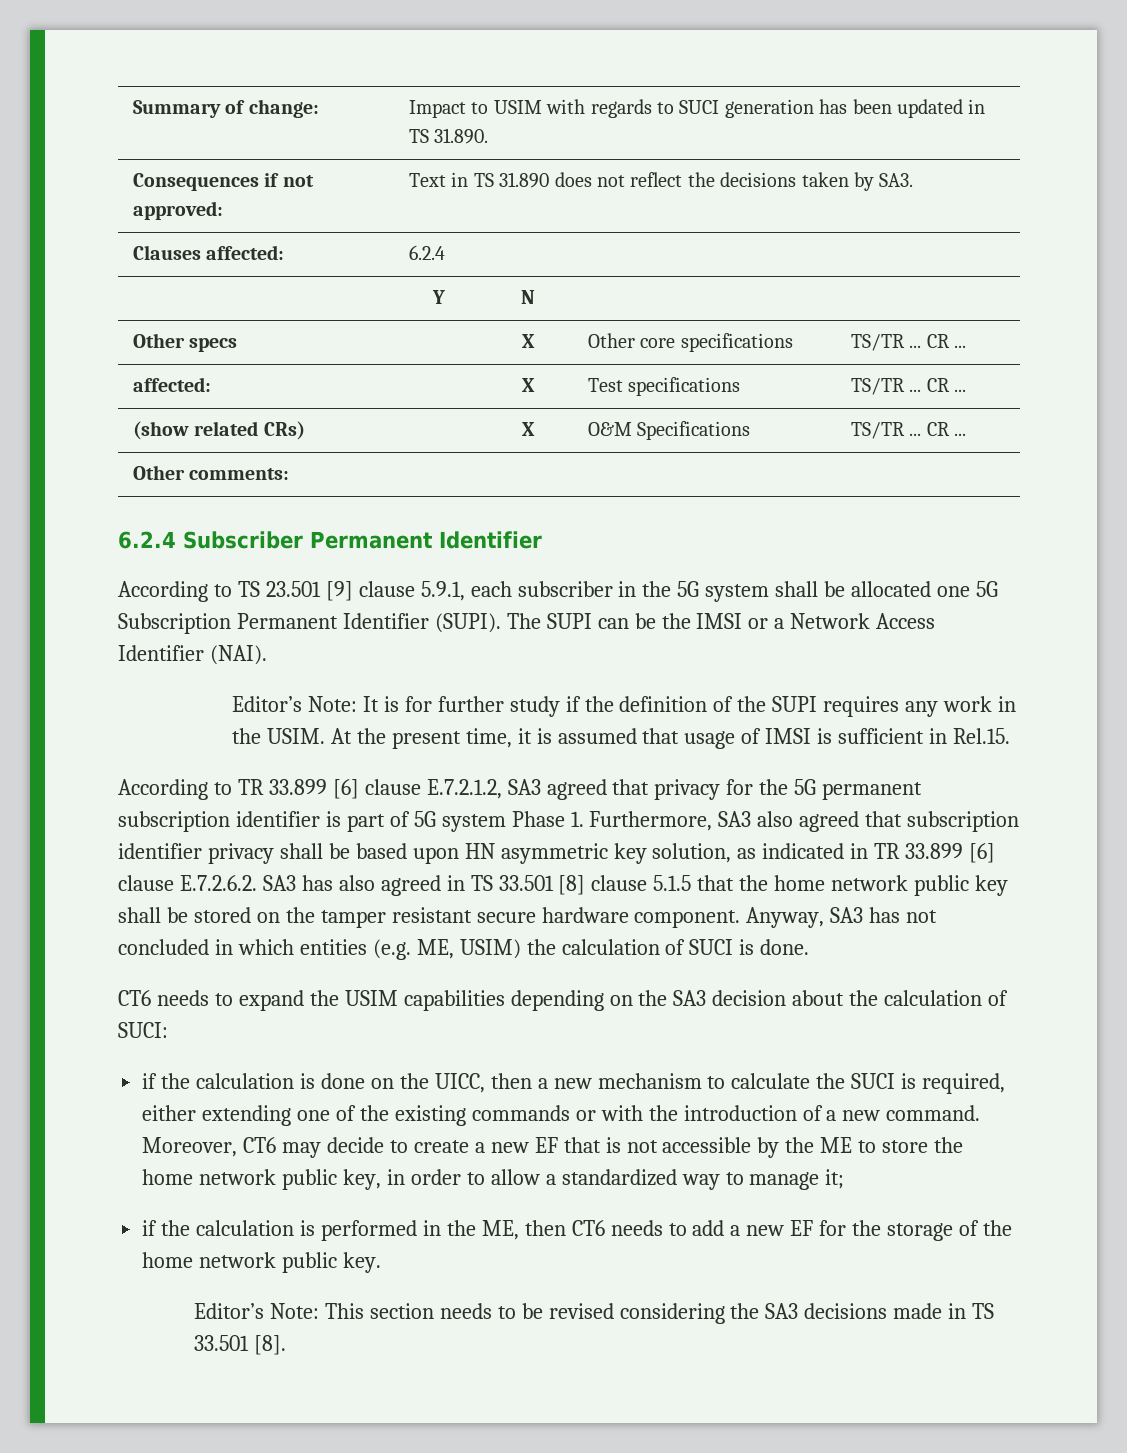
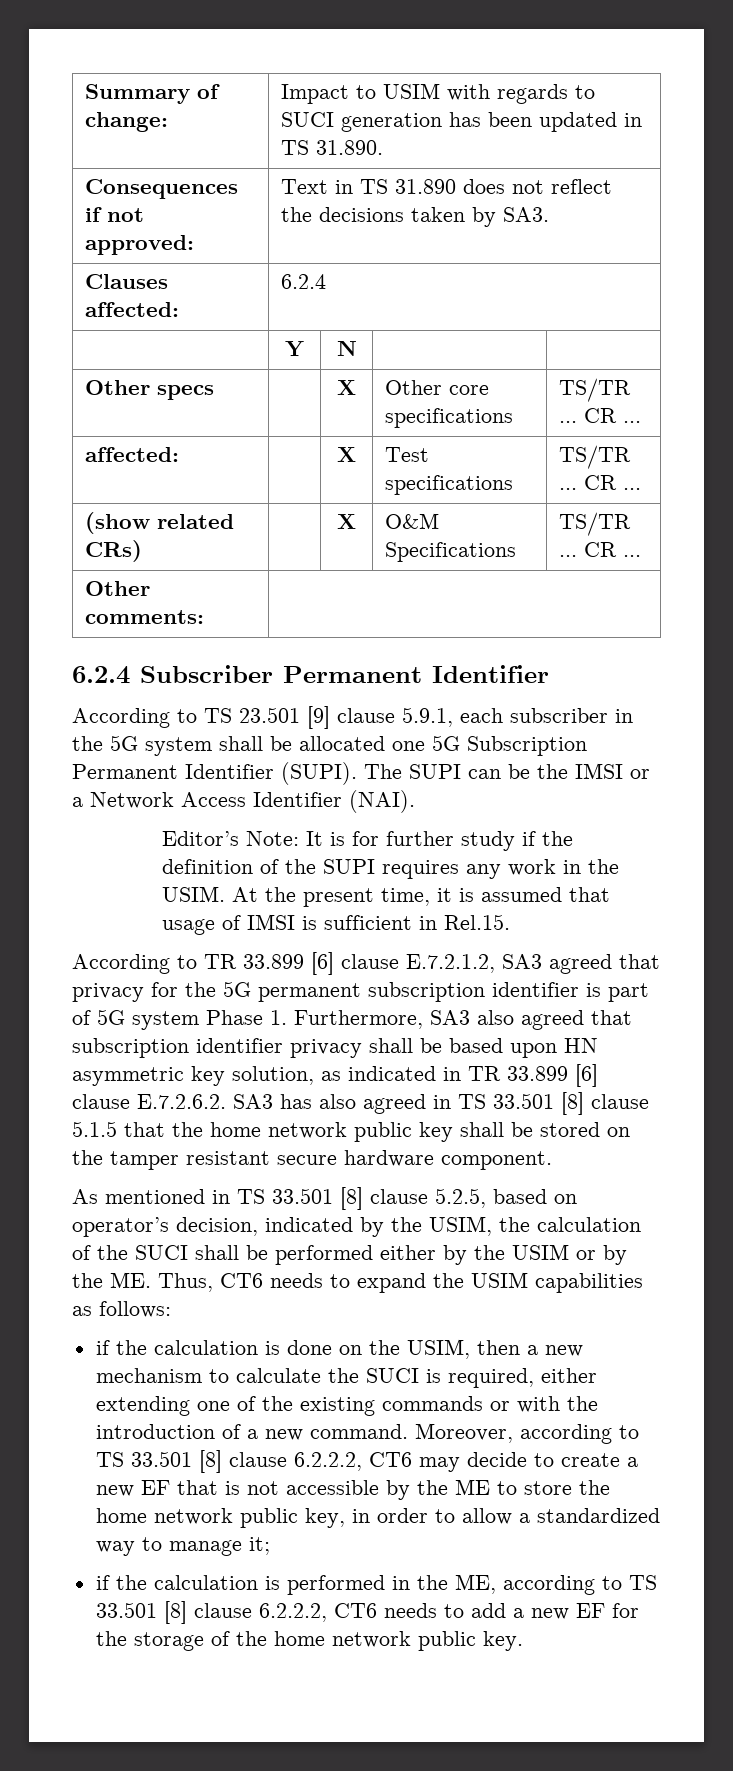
[746,907,938,928] [118,939,810,960] Anyway, SA3 has not concluded in which entities (e.g. ME, USIM) the calculation of SUCI is done. // -> [72,1187,577,1210] [72,1216,641,1237] [72,1244,627,1265] [72,1272,213,1292] // As mentioned in TS 33.501 [8] clause 5.2.5, based on operator’s decision, indicated by the USIM, the calculation of the SUCI shall be performed either by the USIM or by the ME. Thus,
[510,990,1009,1011] [118,1022,168,1038] depending on the SA3 decision about the calculation of SUCI: -> [72,1301,171,1318] as follows:
[434,1073,485,1093] UICC, -> [406,1339,470,1359] USIM,
(238, 1147) none -> [519,1424,639,1444] [95,1450,362,1473] according to TS 33.501 [8] clause 6.2.2.2,
[524,1220,566,1236] then -> [502,1575,657,1595] [95,1601,327,1624] according to TS 33.501 [8] clause 6.2.2.2,
[194,1303,995,1324] [194,1335,286,1355] // Editor’s Note: This section needs to be revised considering the SA3 decisions made in TS 33.501 [8]. -> (523, 1641) none

